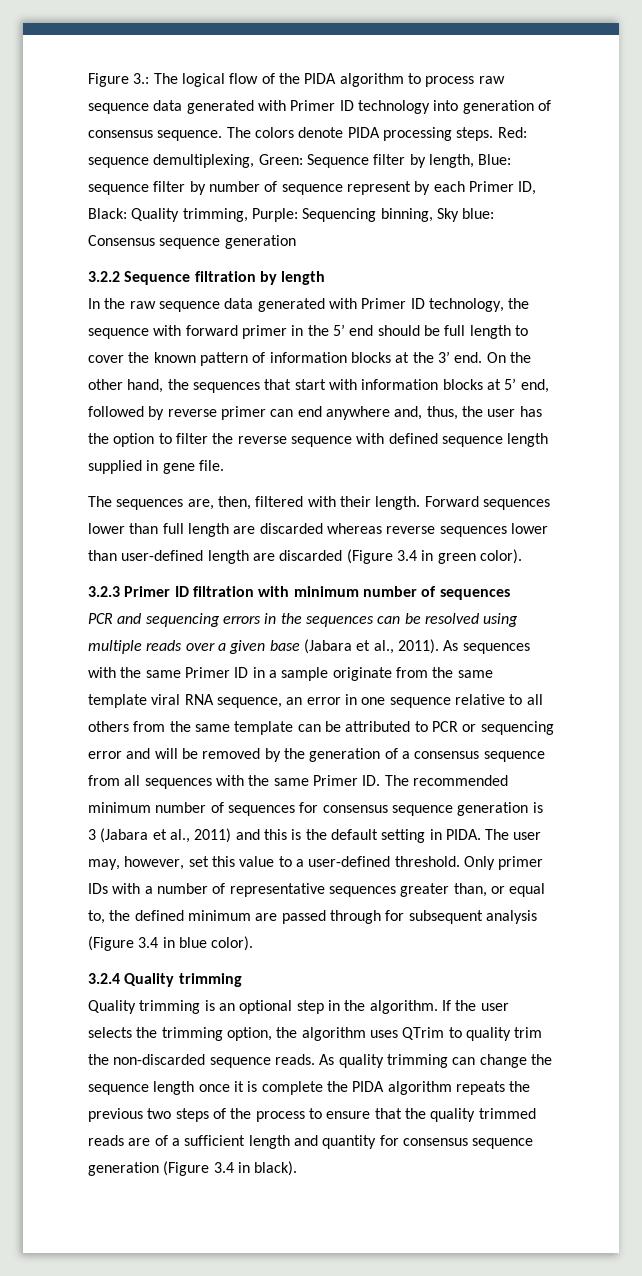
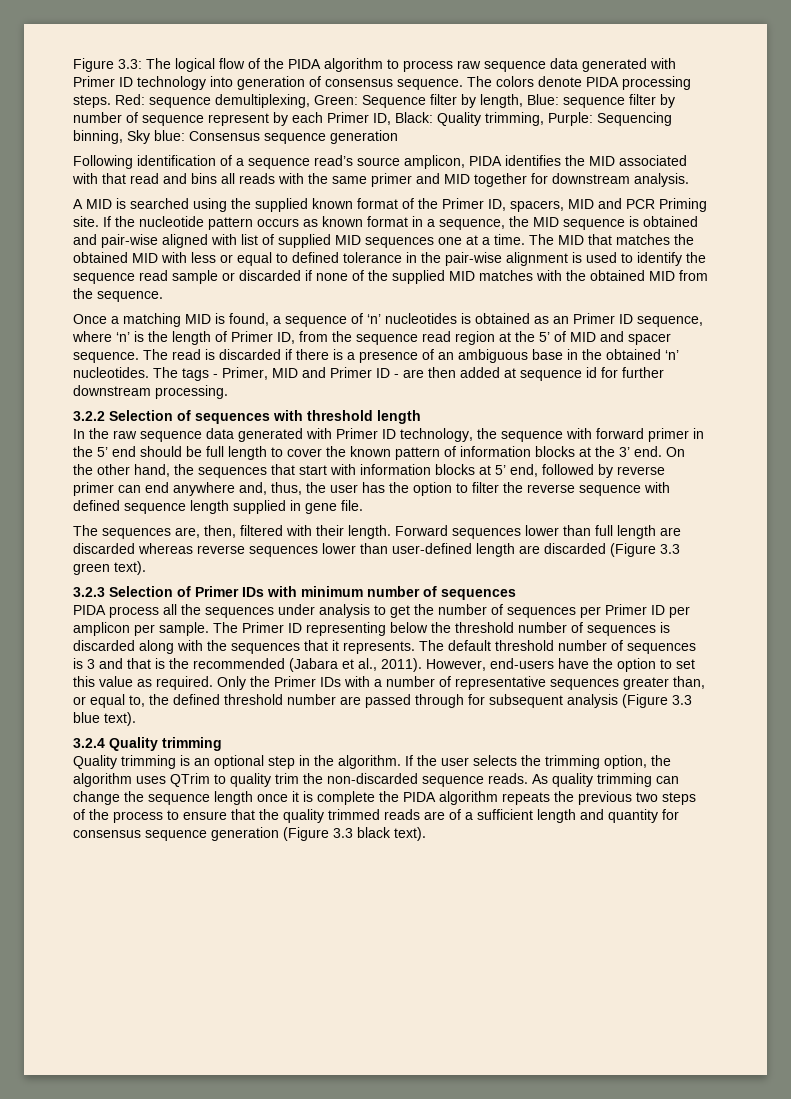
[133,73,150,84] 3.: -> [118,59,142,69] 3.3:
[88,271,277,285] 3.2.2 Sequence filtration by -> [73,155,687,169] [72,173,689,187] [73,198,707,212] [73,216,698,230] [73,234,694,248] [73,252,706,266] [73,270,708,284] [73,288,163,302] [73,313,703,327] [72,331,671,345] [73,349,679,363] [73,367,664,381] [73,385,228,399] [73,410,373,424] Following identification of a sequence read’s source amplicon, PIDA identifies the MID associated with that read and bins all reads with the same primer and MID together for downstream analysis. // A MID is searched using the supplied known format of the Primer ID, spacers, MID and PCR Priming site. If the nucleotide pattern occurs as known format in a sequence, the MID sequence is obtained and pair-wise aligned with list of supplied MID sequences one at a time. The MID that matches the obtained MID with less or equal to defined tolerance in the pair-wise alignment is used to identify the sequence read sample or discarded if none of the supplied MID matches with the obtained MID from the sequence. // Once a matching MID is found, a sequence of ‘n’ nucleotides is obtained as an Primer ID sequence, where ‘n’ is the length of Primer ID, from the sequence read region at the 5’ of MID and spacer sequence. The read is discarded if there is a presence of an ambiguous base in the obtained ‘n’ nucleotides. The tags - Primer, MID and Primer ID - are then added at sequence id for further downstream processing. // 3.2.2 Selection of sequences with threshold
[396,549,522,564] [88,586,254,597] 3.4 in green color). // 3.2.3 Primer ID filtration -> [660,544,680,554] [73,561,146,575] [73,586,264,597] 3.3 green text). // 3.2.3 Selection of Primer IDs
[88,613,519,627] [88,639,530,654] [88,667,493,681] [88,694,543,708] [88,721,554,735] [88,748,545,762] [88,775,508,789] [88,802,543,816] [88,828,542,843] [88,856,544,870] PCR and sequencing errors in the sequences can be resolved using multiple reads over a given base (Jabara et al., 2011). As sequences with the same Primer ID in a sample originate from the same template viral RNA sequence, an error in one sequence relative to all others from the same template can be attributed to PCR or sequencing error and will be removed by the generation of a consensus sequence from all sequences with the same Primer ID. The recommended minimum number of sequences for consensus sequence generation is 3 (Jabara et al., 2011) and this is the default setting in PIDA. The user may, however, set this value to a user-defined threshold. Only primer -> [73,604,690,618] [73,622,670,636] [73,640,696,654] [73,658,695,672] [73,676,316,690] PIDA process all the sequences under analysis to get the number of sequences per Primer ID per amplicon per sample. The Primer ID representing below the threshold number of sequences is discarded along with the sequences that it represents. The default threshold number of sequences is 3 and that is the recommended (Jabara et al., 2011). However, end-users have the option to set this value as required. Only the Primer
[187,910,251,921] minimum -> [224,694,336,705] threshold number
[138,936,254,951] 3.4 in blue color). -> [672,695,692,705] [73,712,136,726] 3.3 blue text).
[213,1161,298,1176] 3.4 in black). -> [333,827,426,841] 3.3 black text).

